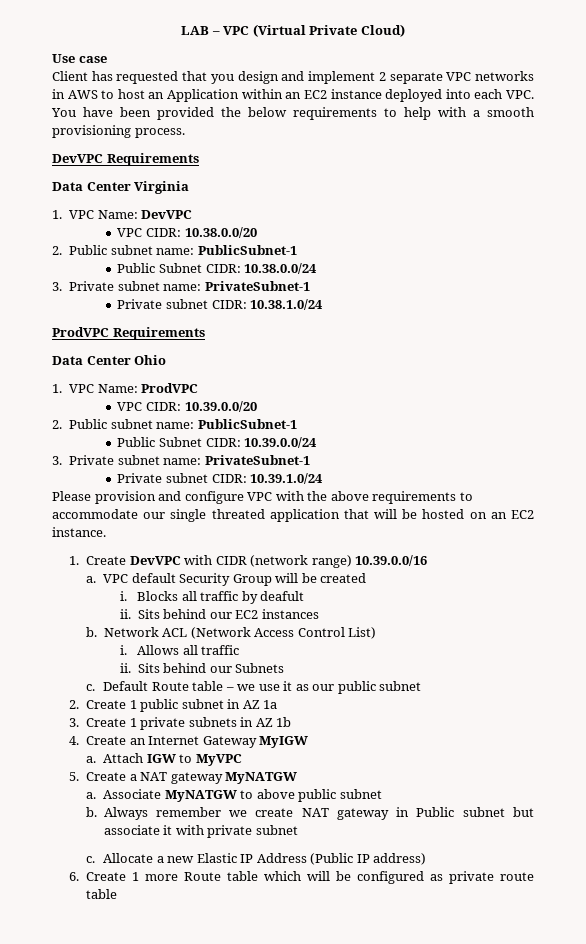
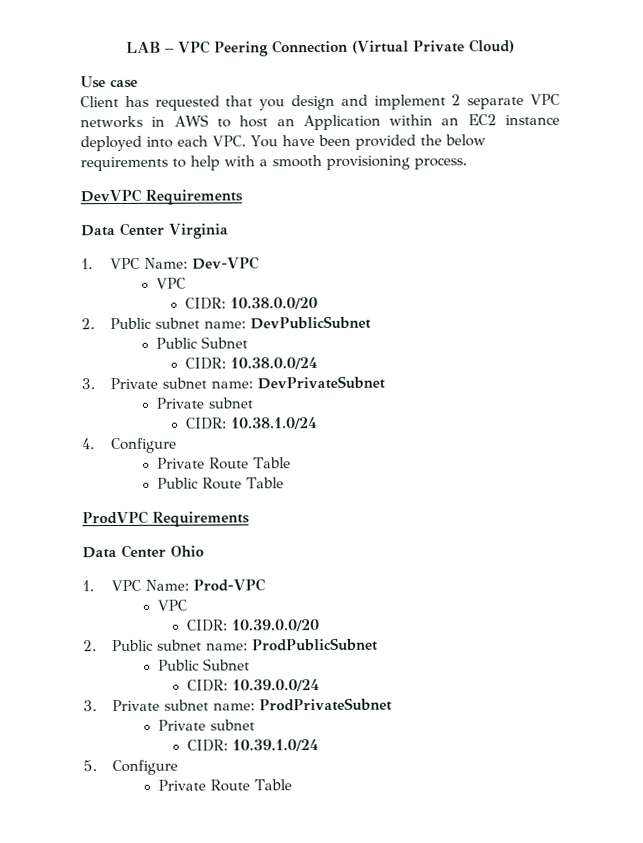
(250, 30) none -> [213,39,348,57] Peering Connection
[141,210,193,219] [117,228,143,237] DevVPC // VPC -> [192,256,261,270] [155,277,186,289] Dev-VPC // VPC //
[197,245,297,255] [117,263,202,273] PublicSubnet-1 // Public Subnet -> [250,315,372,330] [155,336,248,349] DevPublicSubnet // Public Subnet //
[204,281,310,291] [117,299,208,309] PrivateSubnet-1 // Private subnet -> [257,375,386,390] [155,397,253,409] DevPrivateSubnet // Private subnet //
(324, 304) none -> [82,437,178,454] [156,457,291,470] [156,477,284,490] // 4. Configure // Private Route Table // Public Route Table
[141,383,199,393] [117,402,143,411] ProdVPC // VPC -> [193,578,267,592] [156,599,187,611] Prod-VPC // VPC //
[197,419,297,429] [117,437,202,447] PublicSubnet-1 // Public Subnet -> [252,637,379,652] [157,658,250,671] ProdPublicSubnet // Public Subnet //
[204,455,310,465] [117,473,208,483] PrivateSubnet-1 // Private subnet -> [259,697,393,712] [157,719,255,731] ProdPrivateSubnet // Private subnet //
[52,491,473,504] [52,509,534,522] [52,527,106,537] [69,555,428,568] [86,573,367,586] [120,591,305,604] [120,609,319,619] [86,627,377,639] [120,645,240,655] [120,663,285,673] [86,681,422,694] [69,699,278,712] [69,717,292,730] [69,736,309,748] [86,753,242,766] [69,772,298,784] [86,789,382,802] [86,807,534,820] [103,825,298,838] [86,853,427,865] [69,871,534,884] [86,889,118,899] Please provision and configure VPC with the above requirements to accommodate our single threated application that will be hosted on an EC2 instance. // 1. Create DevVPC with CIDR (network range) 10.39.0.0/16 // a. VPC default Security Group will be created // i. Blocks all traffic by deafult // ii. Sits behind our EC2 instances // b. Network ACL (Network Access Control List) // i. Allows all traffic // ii. Sits behind our Subnets // c. Default Route table – we use it as our public subnet // 2. Create 1 public subnet in AZ 1a // 3. Create 1 private subnets in AZ 1b // 4. Create an Internet Gateway MyIGW // a. Attach IGW to MyVPC // 5. Create a NAT gateway MyNATGW // a. Associate MyNATGW to above public subnet // b. Always remember we create NAT gateway in Public subnet but associate it with private subnet // c. Allocate a new Elastic IP Address (Public IP address) // 6. Create 1 more Route table which will be configured as private route table -> [83,759,179,776] [157,779,292,792] 5. Configure // Private Route Table

